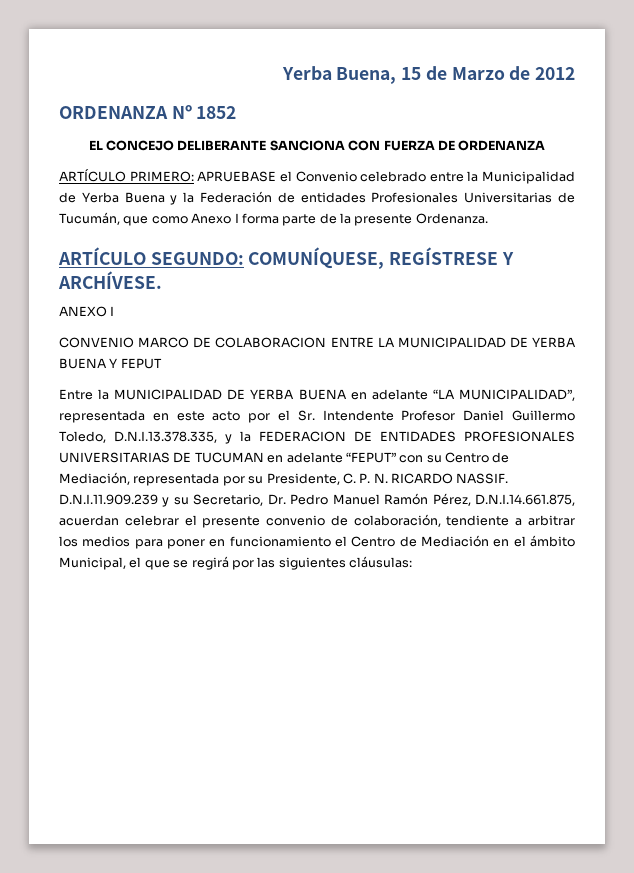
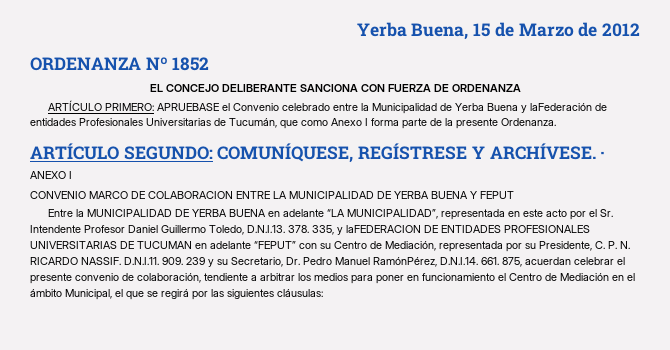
[183,191,272,203] la Federación -> [530,103,593,111] laFederación
(162, 280) none -> [600,151,606,159] ·
[114,431,346,444] D.N.I.13.378.335, y la FEDERACION -> [247,225,421,235] D.N.I.13. 378. 335, y laFEDERACION
[59,494,158,505] D.N.I.11.909.239 -> [124,257,205,265] D.N.I.11. 909. 239
[384,493,576,506] Ramón Pérez, D.N.I.14.661.875, -> [373,257,522,267] RamónPérez, D.N.I.14. 661. 875,

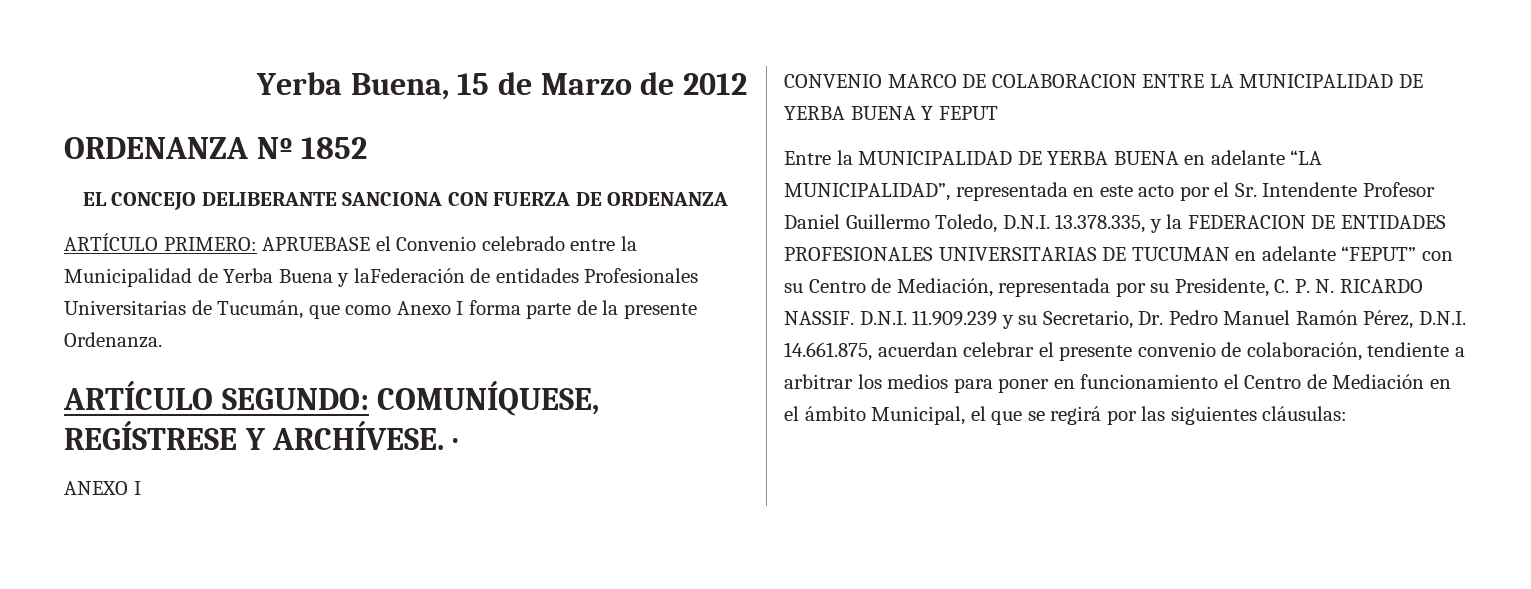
[247,225,421,235] D.N.I.13. 378. 335, y laFEDERACION -> [1002,214,1306,233] D.N.I. 13.378.335, y la FEDERACION
[124,257,205,265] D.N.I.11. 909. 239 -> [859,310,998,326] D.N.I. 11.909.239
[373,257,522,267] RamónPérez, D.N.I.14. 661. 875, -> [1295,310,1466,329] [784,342,872,361] Ramón Pérez, D.N.I. 14.661.875,

